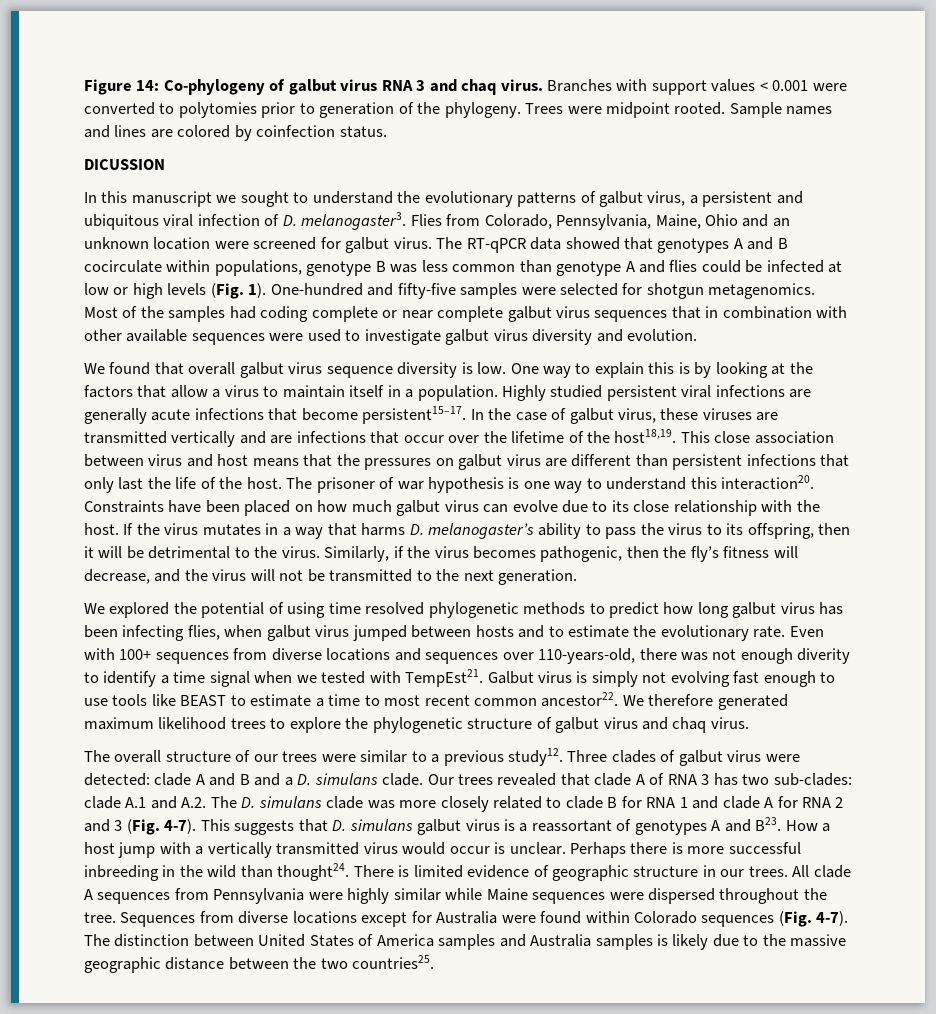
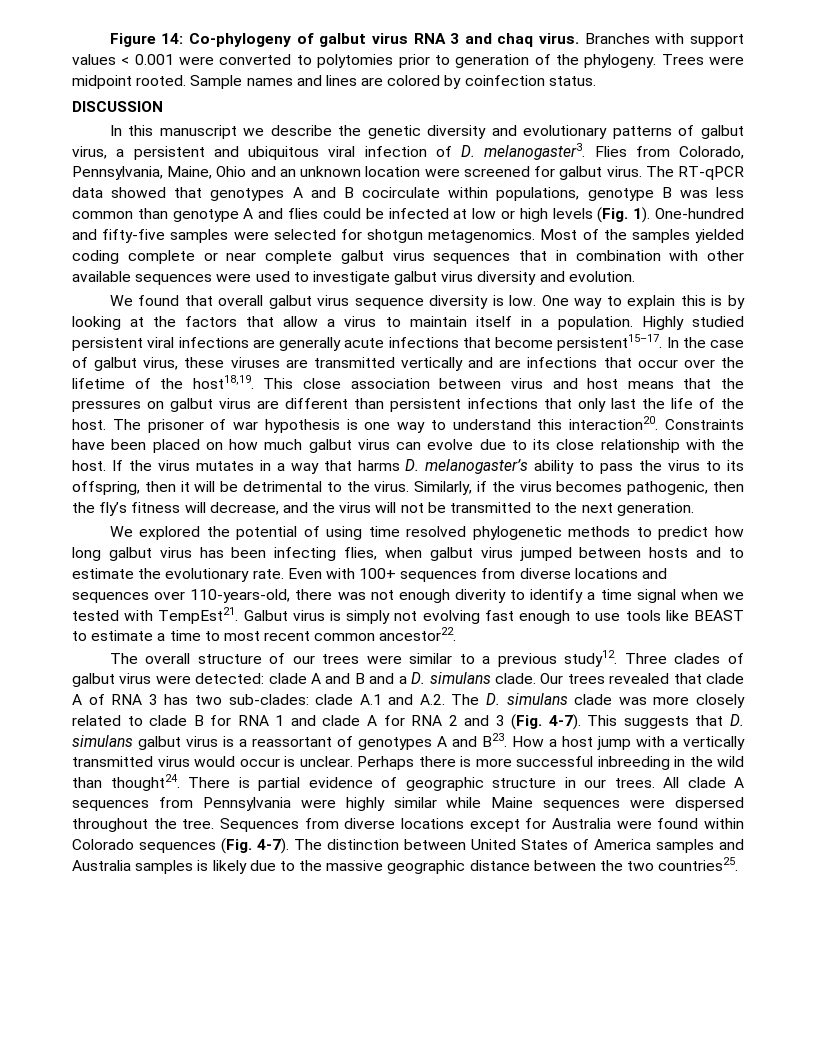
[84,159,165,170] DICUSSION -> [72,101,163,112] DISCUSSION
[240,191,421,207] sought to understand the -> [270,125,517,139] describe the genetic diversity and
[229,306,256,319] had -> [694,229,744,243] yielded
[622,694,788,710] [84,717,749,733] We therefore generated maximum likelihood trees to explore the phylogenetic structure of galbut virus and chaq virus. -> (457, 634) none
[413,865,463,878] limited -> [258,777,300,791] partial

